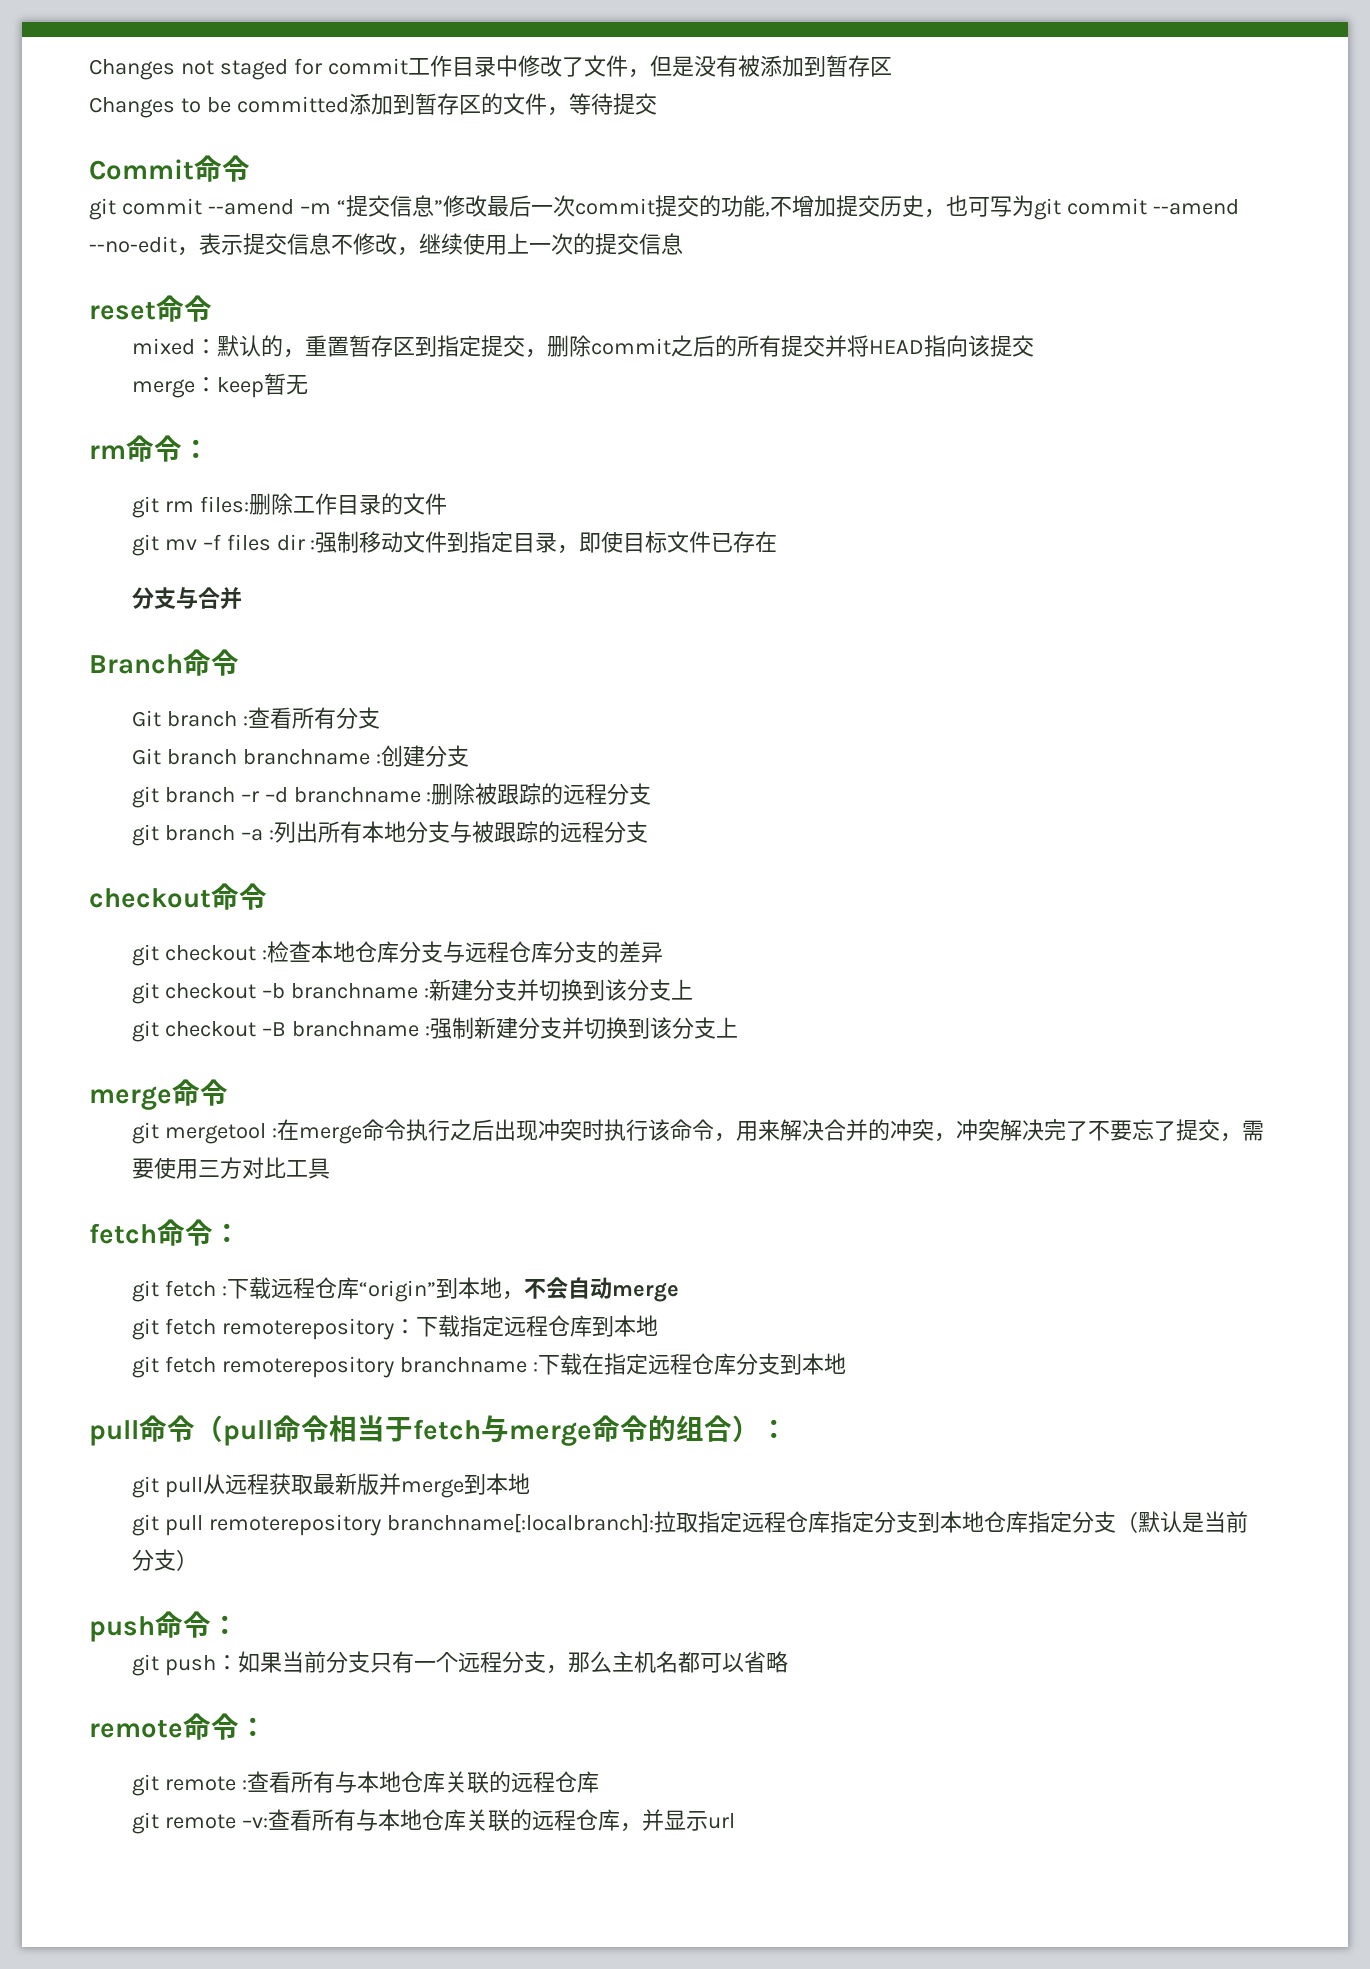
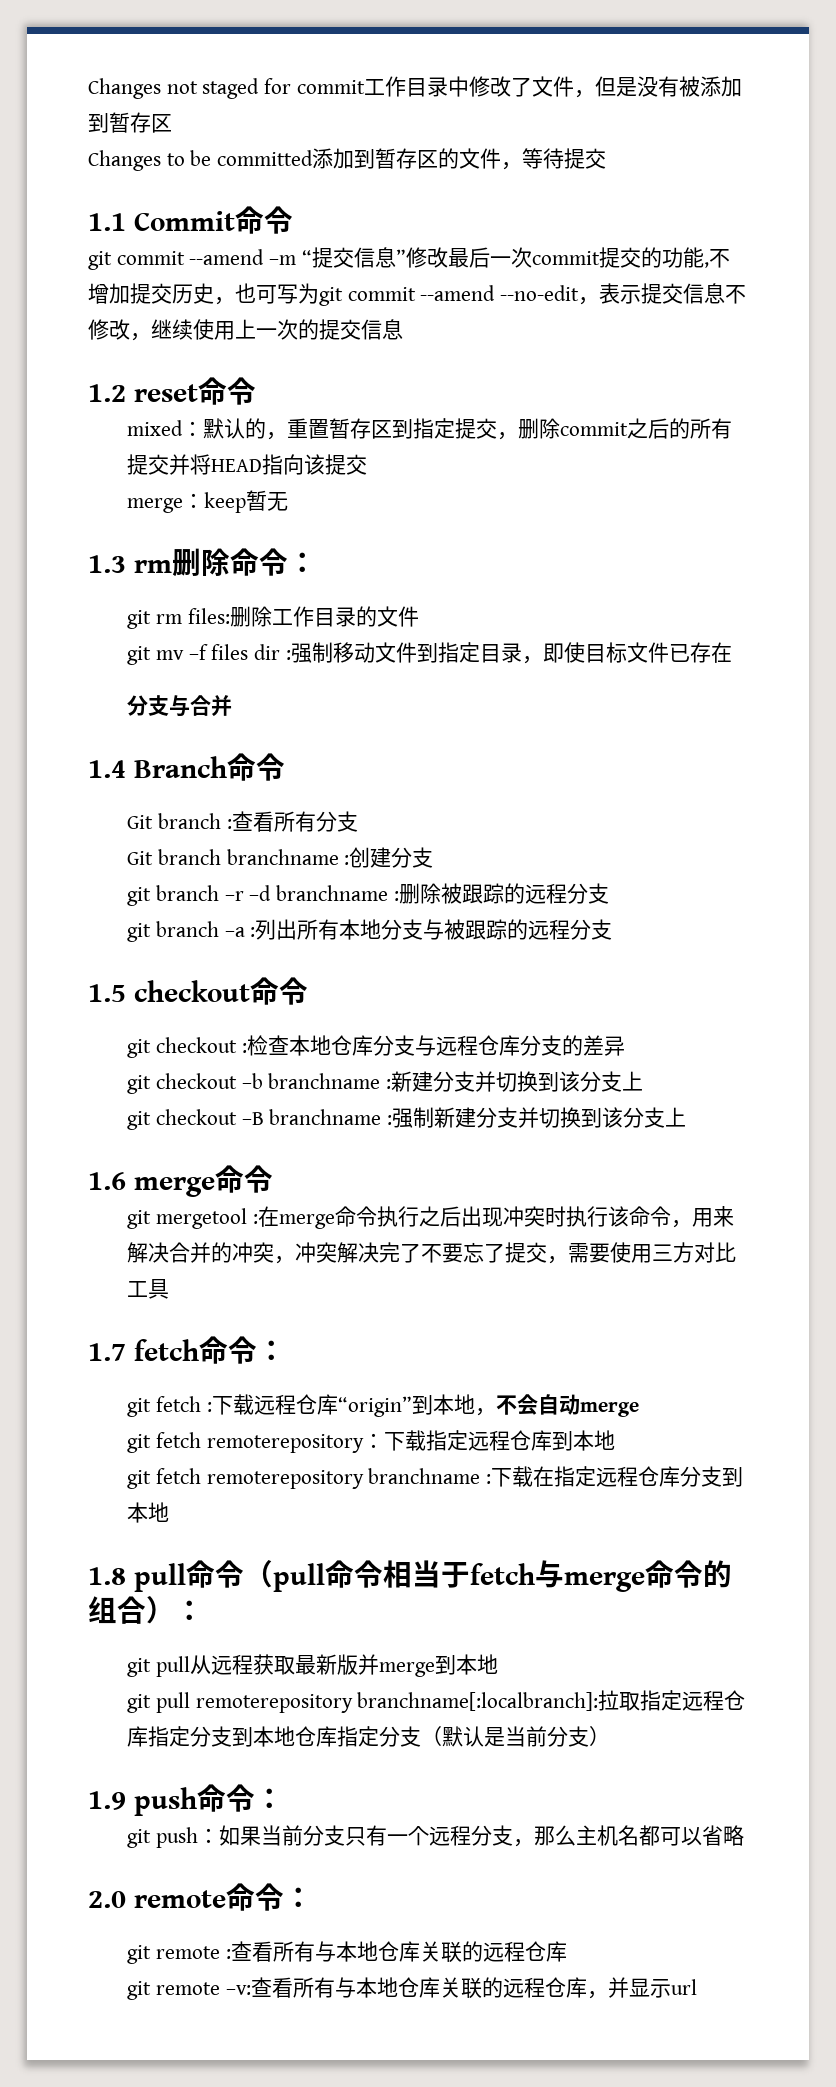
(657, 104) none -> [88,213,126,231] 1.1
(683, 244) none -> [88,384,126,402] 1.2
[89,445,126,459] rm -> [88,548,230,577] 1.3 rm删除
(242, 598) none -> [88,760,126,778] 1.4
(648, 832) none -> [88,984,126,1002] 1.5
(738, 1027) none -> [88,1172,126,1190] 1.6
(330, 1168) none -> [88,1343,126,1361] 1.7
(846, 1363) none -> [88,1567,126,1585] 1.8
(198, 1560) none -> [88,1791,126,1810] 1.9
(788, 1662) none -> [88,1891,126,1908] 2.0

